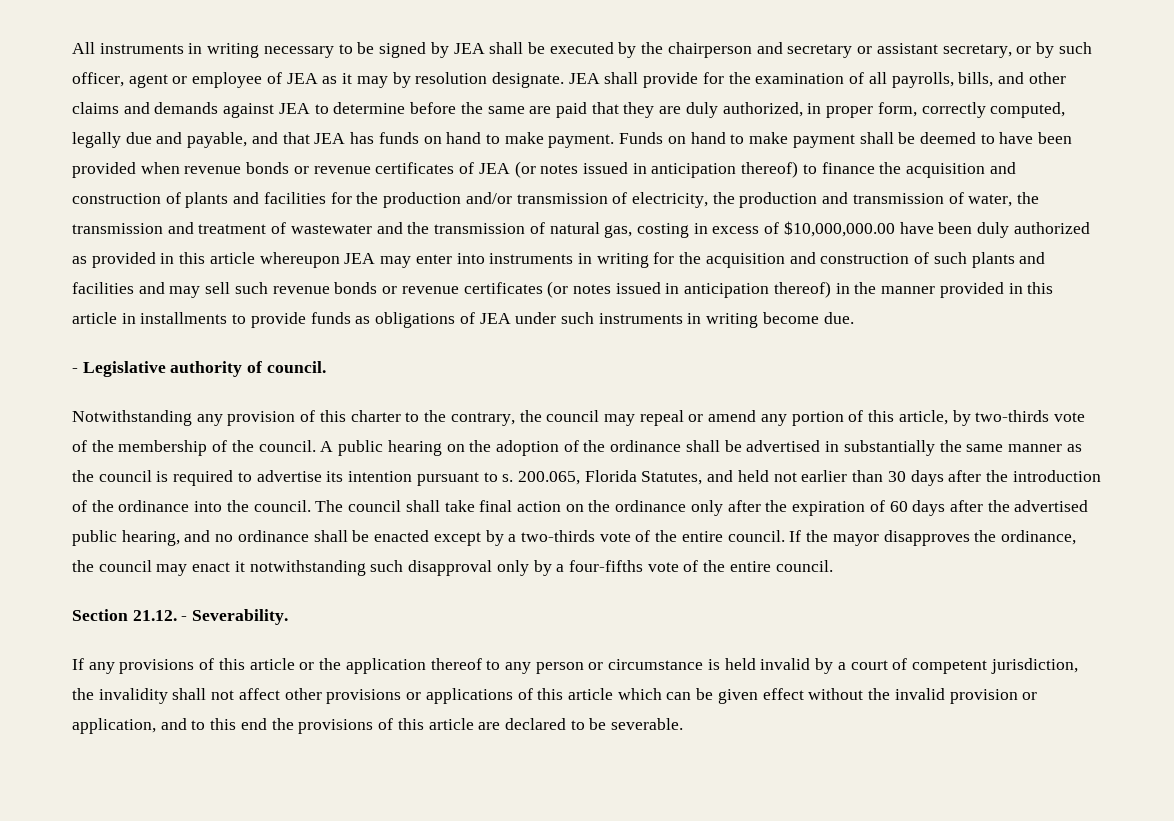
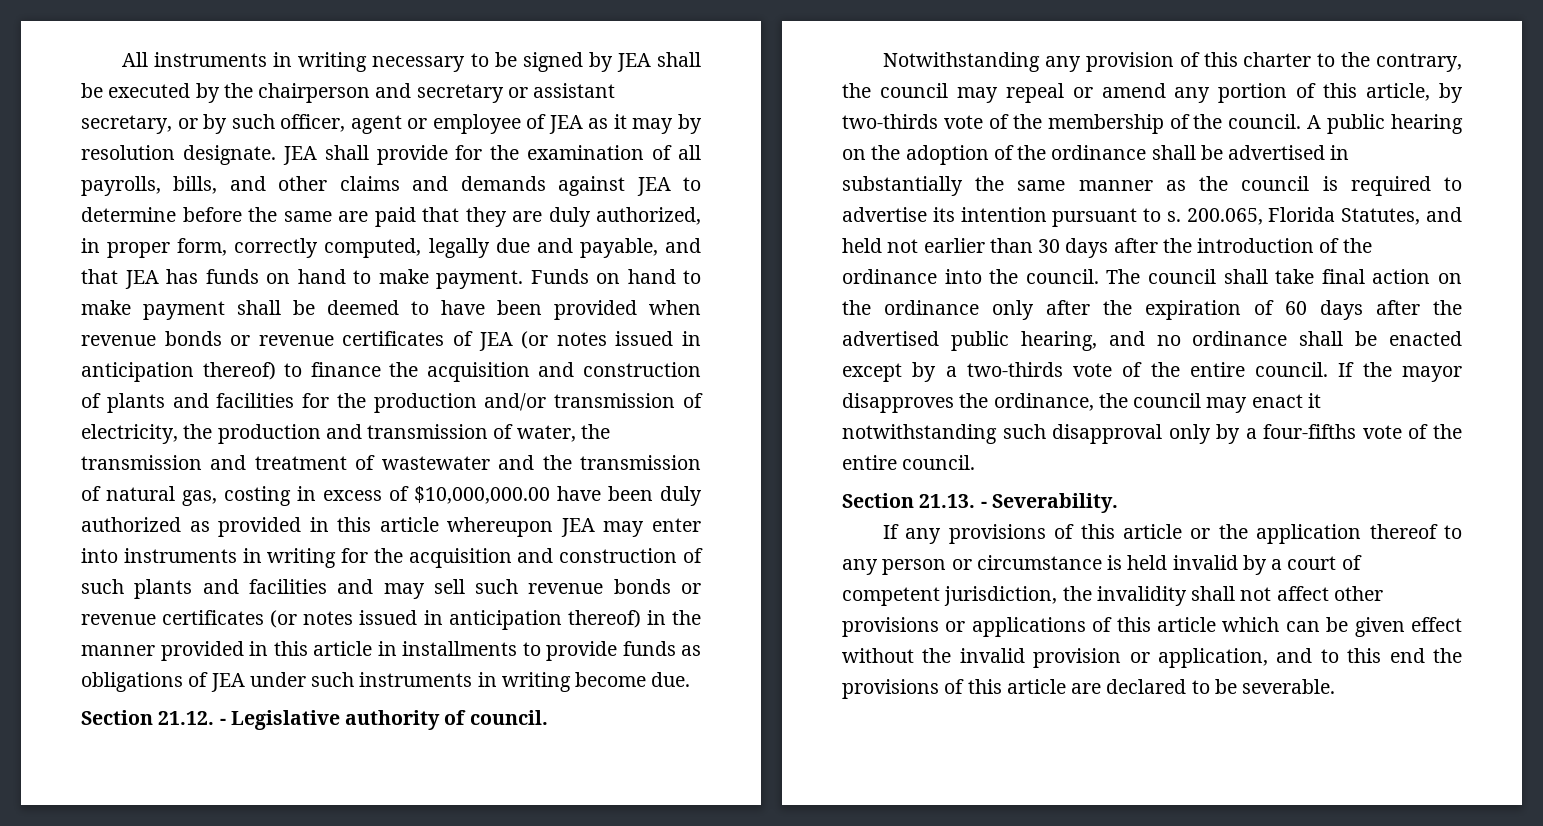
(854, 318) none -> [81,710,215,725] Section 21.12.
[132,610,177,621] 21.12. -> [919,494,976,508] 21.13.

